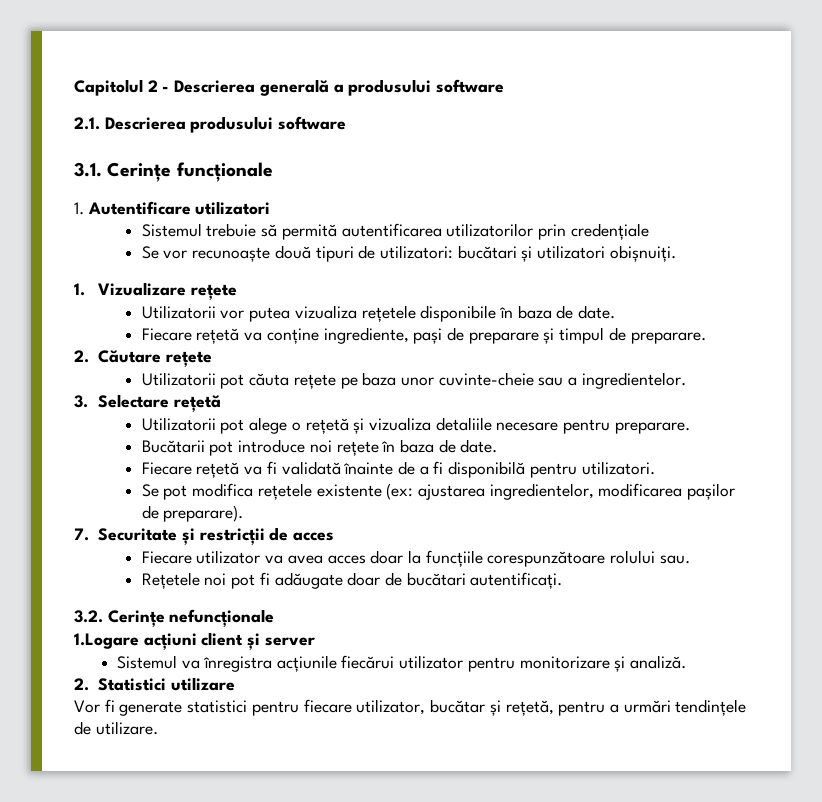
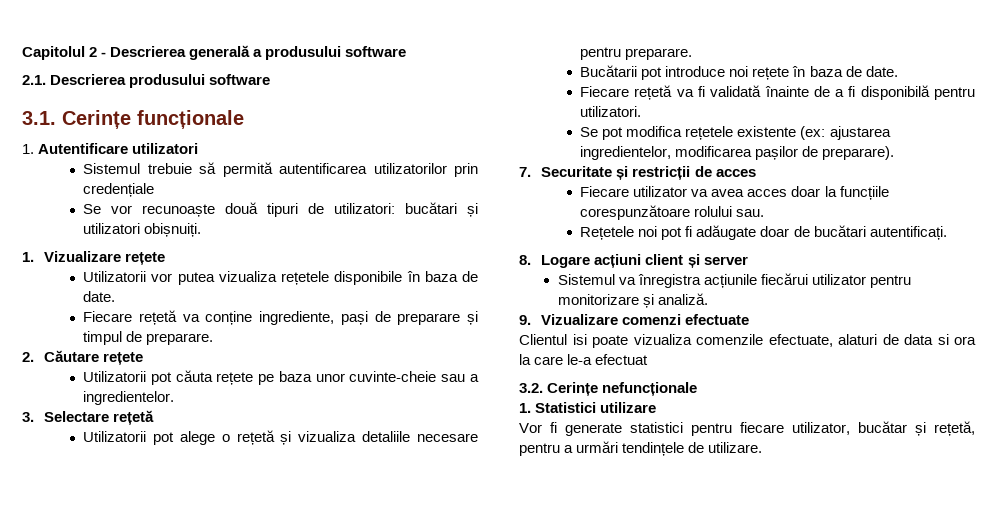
[74,609,275,628] [74,633,139,649] 3.2. Cerințe nefuncționale // 1.Logare -> [519,255,591,268] 8. Logare
[74,678,89,691] 2. -> [519,314,750,325] [519,334,976,348] [519,354,649,365] [519,382,698,396] [519,403,531,413] 9. Vizualizare comenzi efectuate // Clientul isi poate vizualiza comenzile efectuate, alaturi de data si ora la care le-a efectuat // 3.2. Cerințe nefuncționale // 1.

